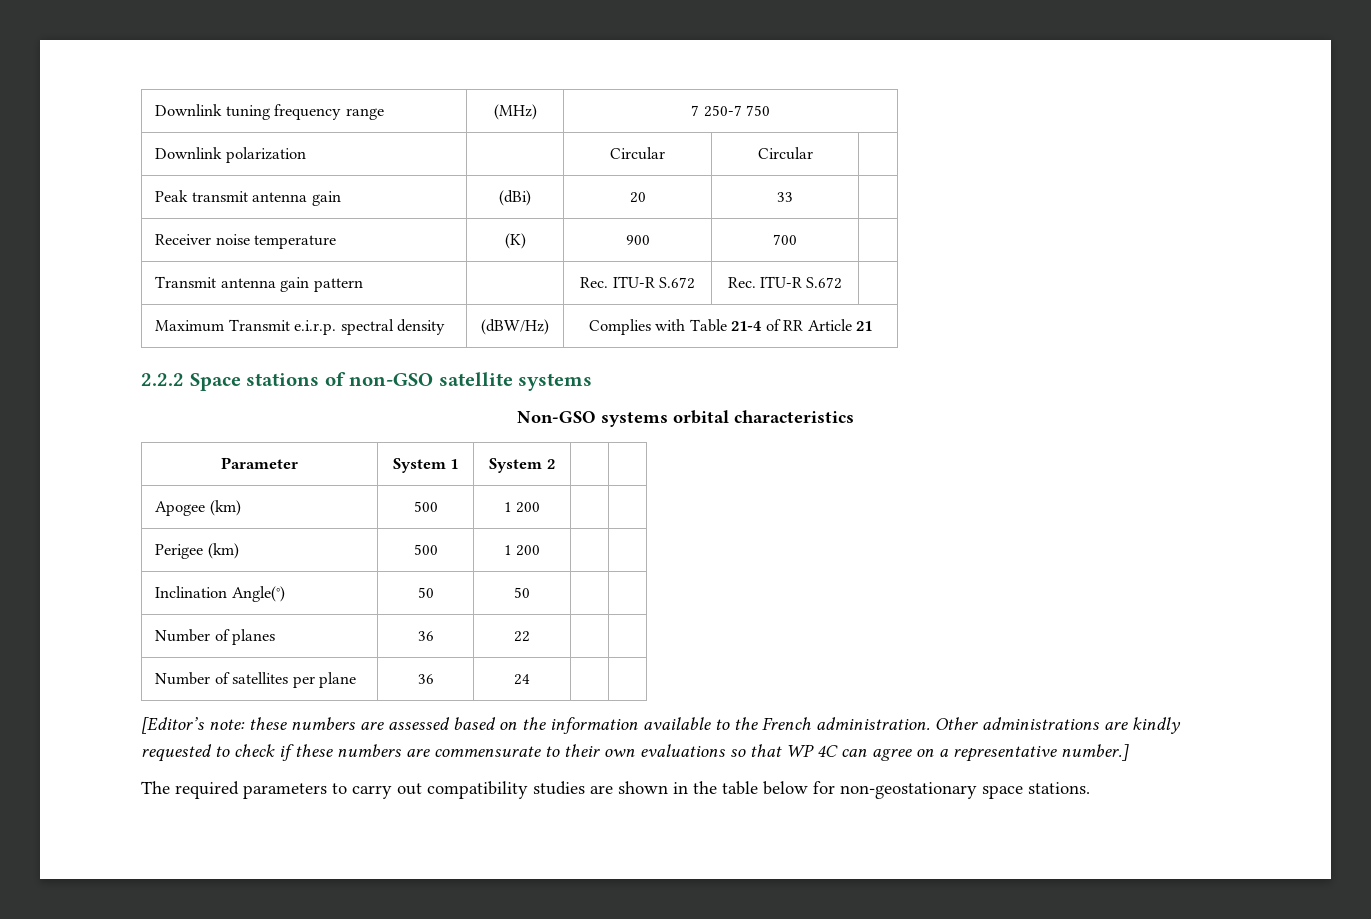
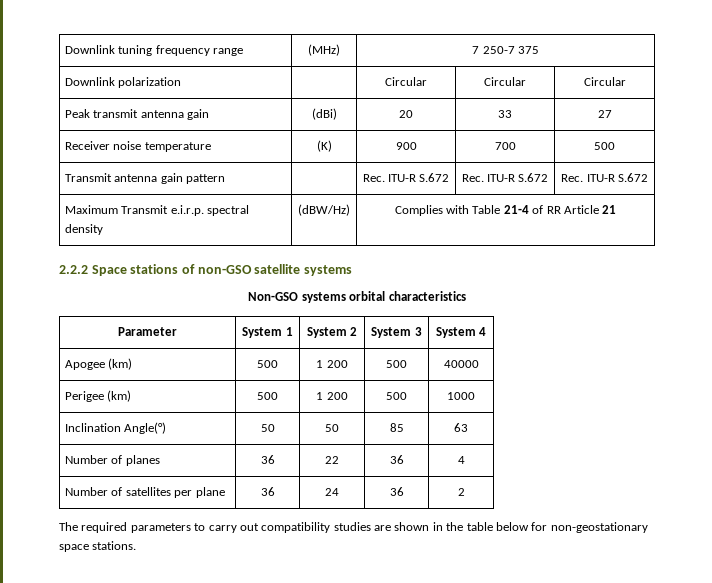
[745,105,770,116] 750 -> [517,46,539,54] 375
(813, 153) none -> [583,77,626,86] Circular
(793, 197) none -> [597,110,612,118] 27
(797, 239) none -> [594,142,616,150] 500
(843, 283) none -> [561,173,648,182] Rec. ITU-R S.672
(555, 464) | -> [371,327,422,338] [435,327,487,338] System 3 | System 4
(541, 507) | -> [386,360,407,368] [443,360,479,368] 500 | 40000
(541, 550) | -> [386,392,407,400] [447,392,475,400] 500 | 1000
(530, 592) | -> [389,423,404,432] [454,423,468,432] 85 | 63
(530, 636) | -> [389,455,404,464] [457,456,465,464] 36 | 4
[141,717,1181,734] [141,744,1129,762] | // [Editor’s note: these numbers are assessed based on the information available to the French administration. Other administrations are kindly requested to check if these numbers are commensurate to their own evaluations so that WP 4C can agree on a representative number.] -> [389,487,404,496] [457,488,465,496] 36 | 2

